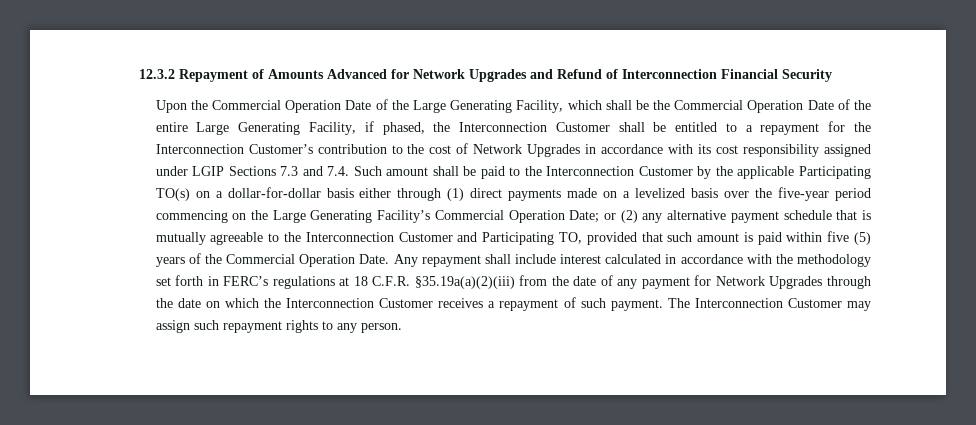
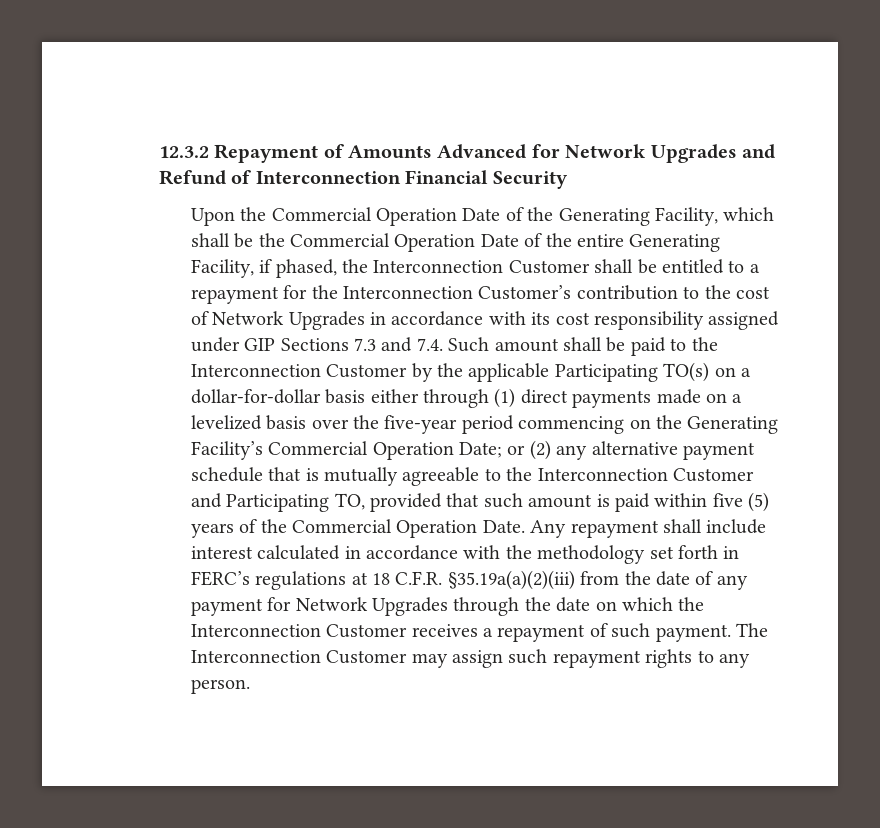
[412,100,446,113] Large -> (554, 214) none
[196,122,230,135] Large -> (625, 240) none
[192,166,225,176] LGIP -> [244,338,276,351] GIP
[272,210,306,223] Large -> (683, 422) none

